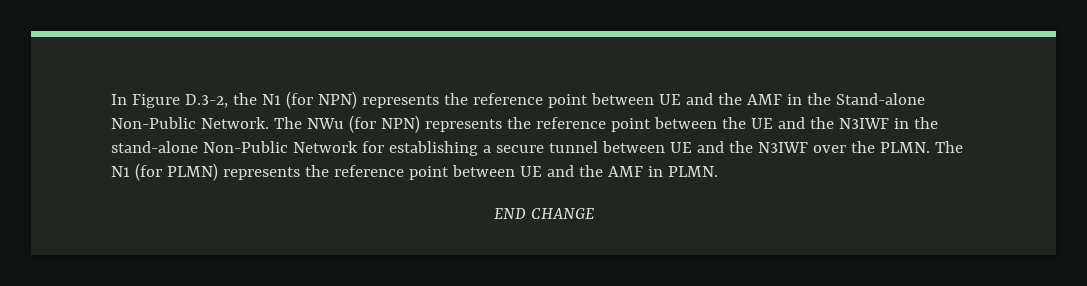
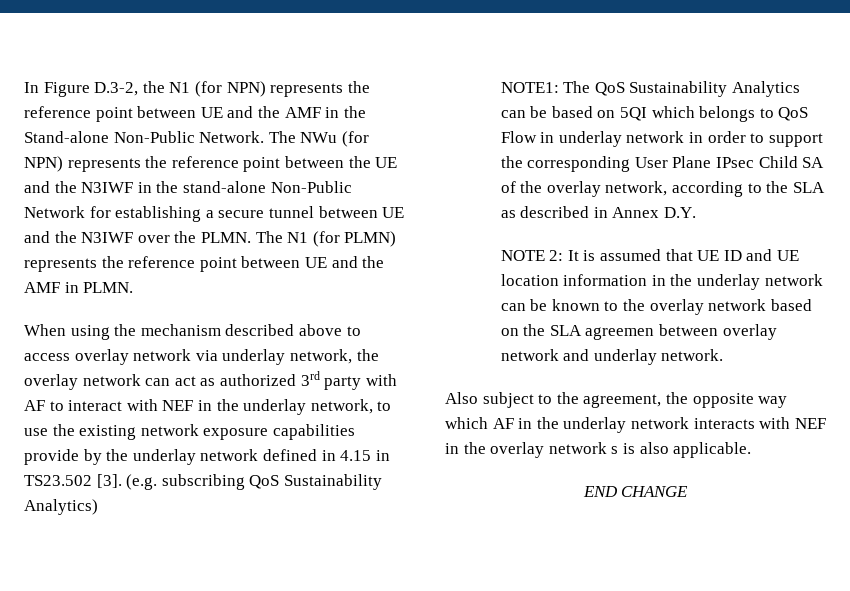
(718, 171) none -> [24,324,361,340] [24,349,379,365] [24,371,397,390] [24,399,392,415] [24,424,355,440] [24,449,390,465] [24,474,382,490] [24,499,98,515] [500,81,801,97] [500,106,809,122] [500,131,823,147] [500,156,825,172] [500,181,825,197] [500,206,697,218] [500,249,800,261] [500,274,823,290] [500,299,812,315] [500,324,777,340] [500,349,724,365] [445,392,788,408] [445,417,826,433] [445,442,752,458] // When using the mechanism described above to access overlay network via underlay network, the overlay network can act as authorized 3rd party with AF to interact with NEF in the underlay network, to use the existing network exposure capabilities provide by the underlay network defined in 4.15 in TS23.502 [3]. (e.g. subscribing QoS Sustainability Analytics) // NOTE1: The QoS Sustainability Analytics can be based on 5QI which belongs to QoS Flow in underlay network in order to support the corresponding User Plane IPsec Child SA of the overlay network, according to the SLA as described in Annex D.Y. // NOTE 2: It is assumed that UE ID and UE location information in the underlay network can be known to the overlay network based on the SLA agreemen between overlay network and underlay network. // Also subject to the agreement, the opposite way which AF in the underlay network interacts with NEF in the overlay network s is also applicable.

